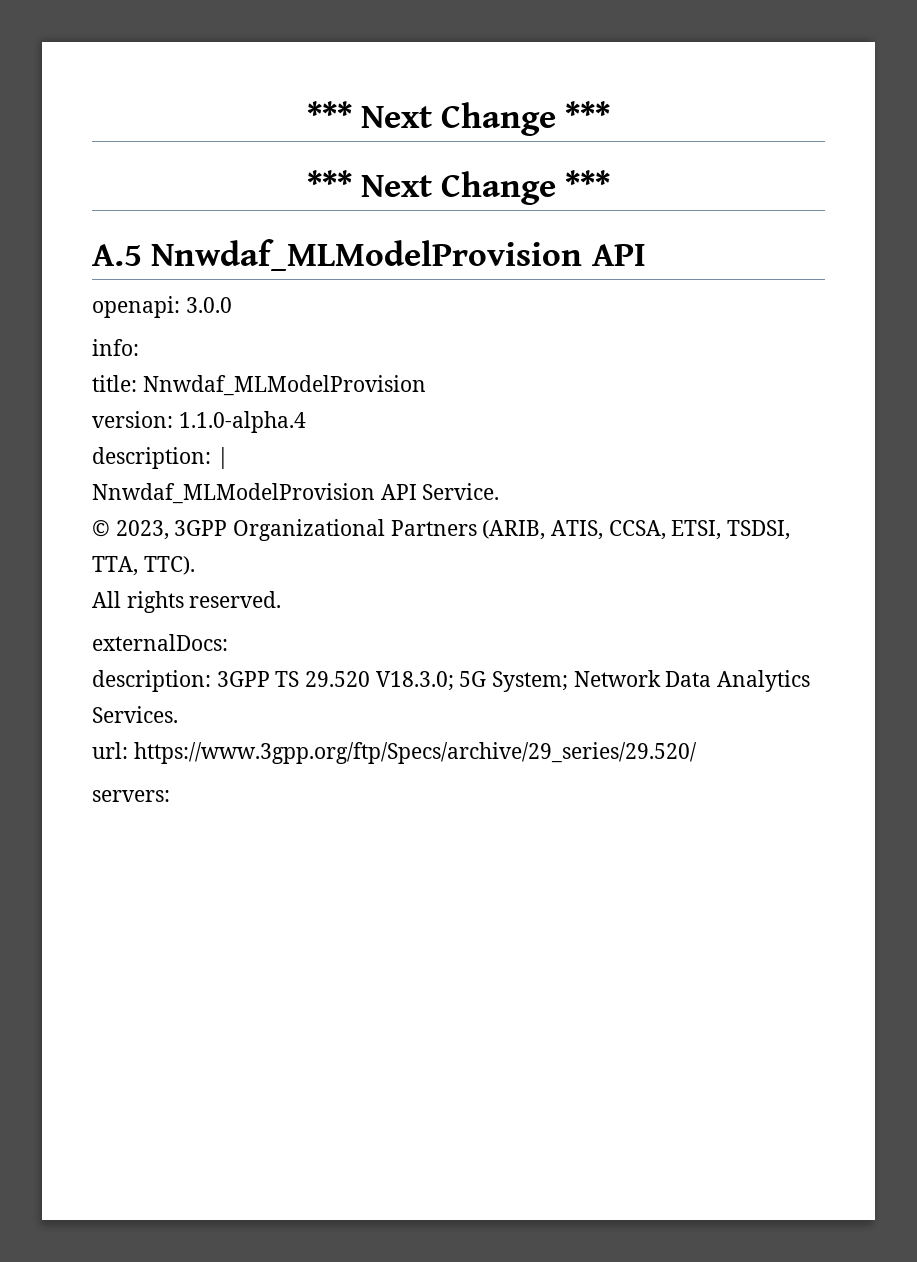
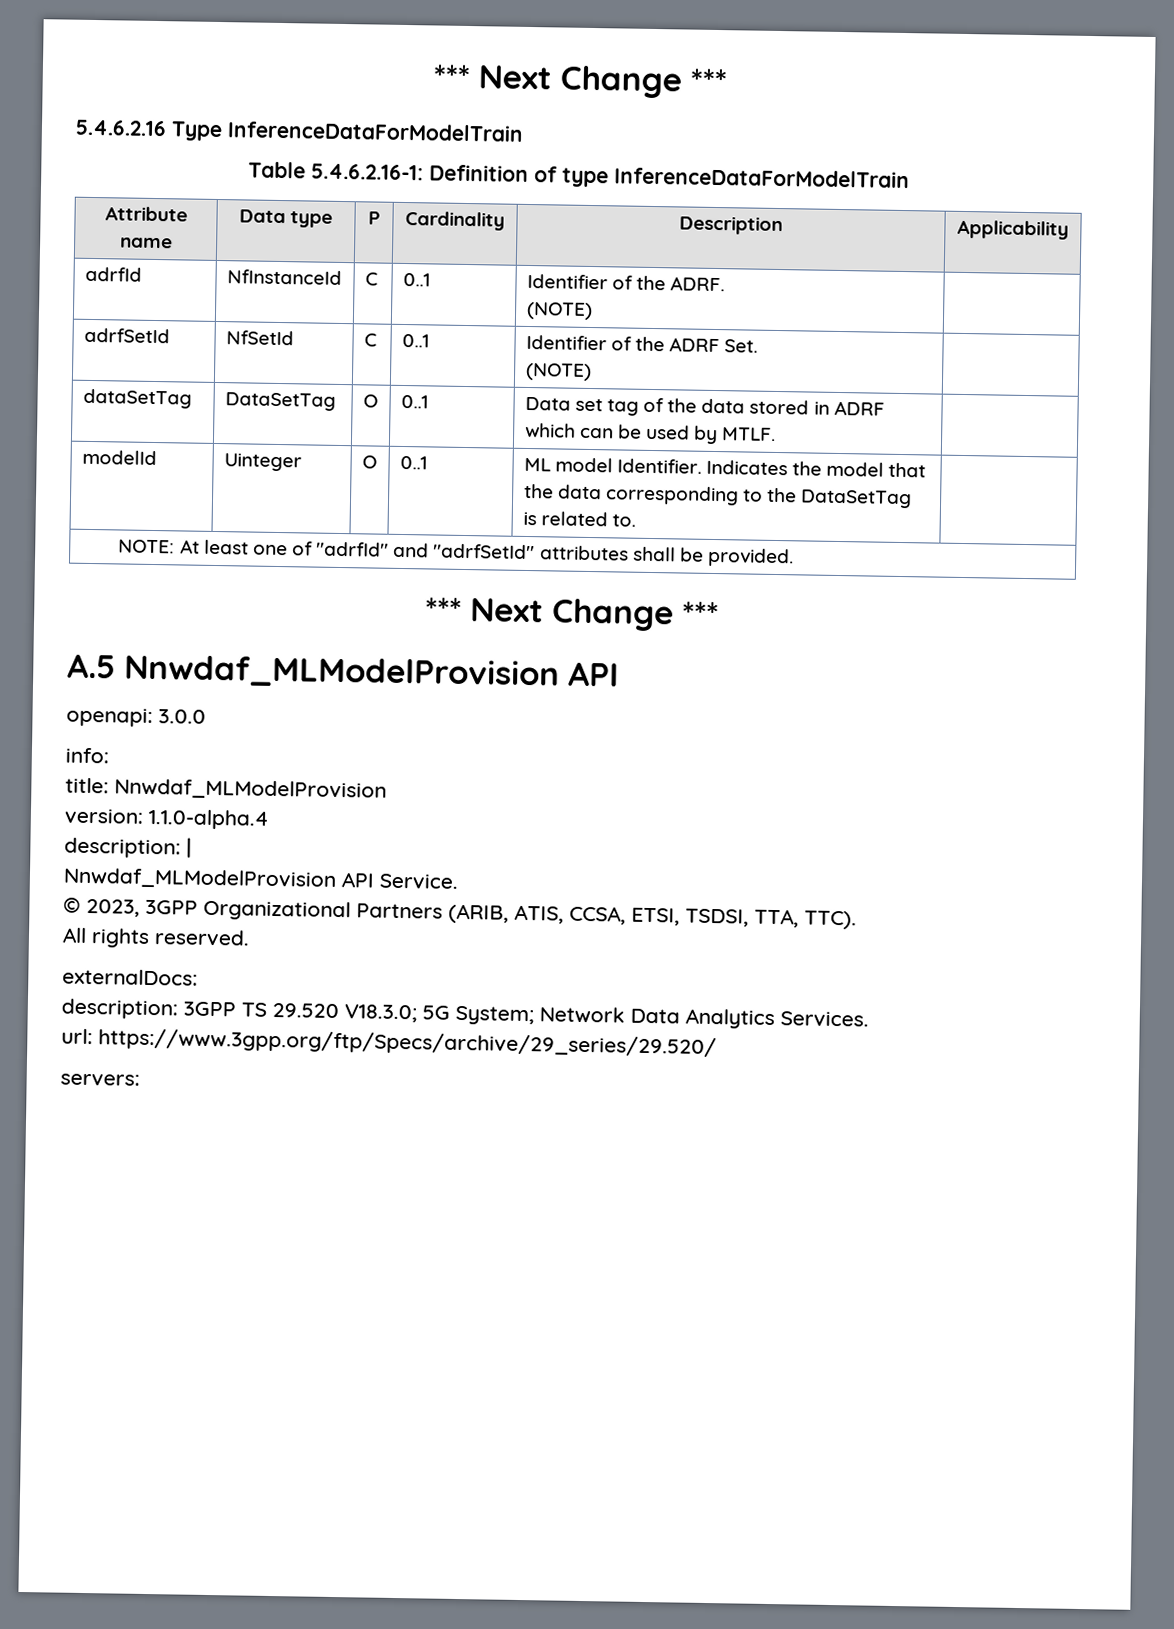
[306,101,611,136] *** Next Change *** -> [433,64,727,99] [75,119,524,142] [248,161,910,189] [104,206,188,222] [119,237,173,249] [238,209,334,228] [368,211,380,225] [405,211,505,231] [679,215,783,236] [957,219,1069,240] [84,266,142,282] [226,269,342,285] [364,272,378,286] [402,272,431,287] [526,273,726,292] [525,301,593,321] [83,327,170,344] [225,330,294,346] [363,333,377,347] [401,333,430,348] [525,334,759,353] [524,362,592,382] [82,388,192,409] [224,392,336,411] [362,394,378,408] [400,394,429,409] [524,396,885,416] [524,422,777,445] [81,449,157,466] [223,453,302,472] [361,455,377,469] [399,455,428,470] [523,457,927,478] [523,483,913,509] [522,511,636,527] [118,539,794,568] *** Next Change *** // 5.4.6.2.16 Type InferenceDataForModelTrain // Table 5.4.6.2.16-1: Definition of type InferenceDataForModelTrain // Attribute name | Data type | P | Cardinality | Description | Applicability // adrfId | NfInstanceId | C | 0..1 | Identifier of the ADRF. // (NOTE) | // adrfSetId | NfSetId | C | 0..1 | Identifier of the ADRF Set. // (NOTE) | // dataSetTag | DataSetTag | O | 0..1 | Data set tag of the data stored in ADRF which can be used by MTLF. | // modelId | Uinteger | O | 0..1 | ML model Identifier. Indicates the model that the data corresponding to the DataSetTag is related to. | // NOTE: At least one of "adrfId" and "adrfSetId" attributes shall be provided.

